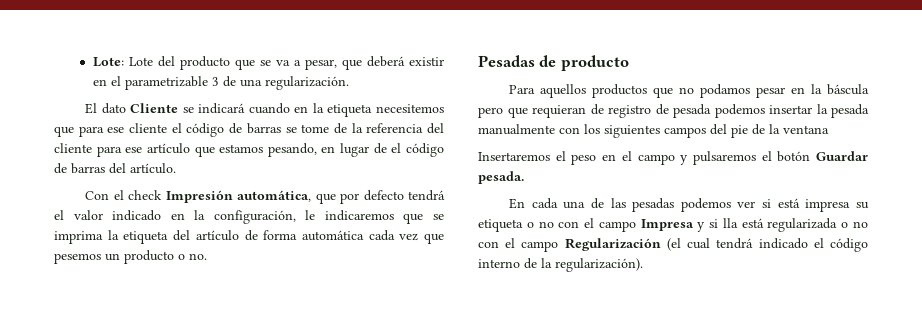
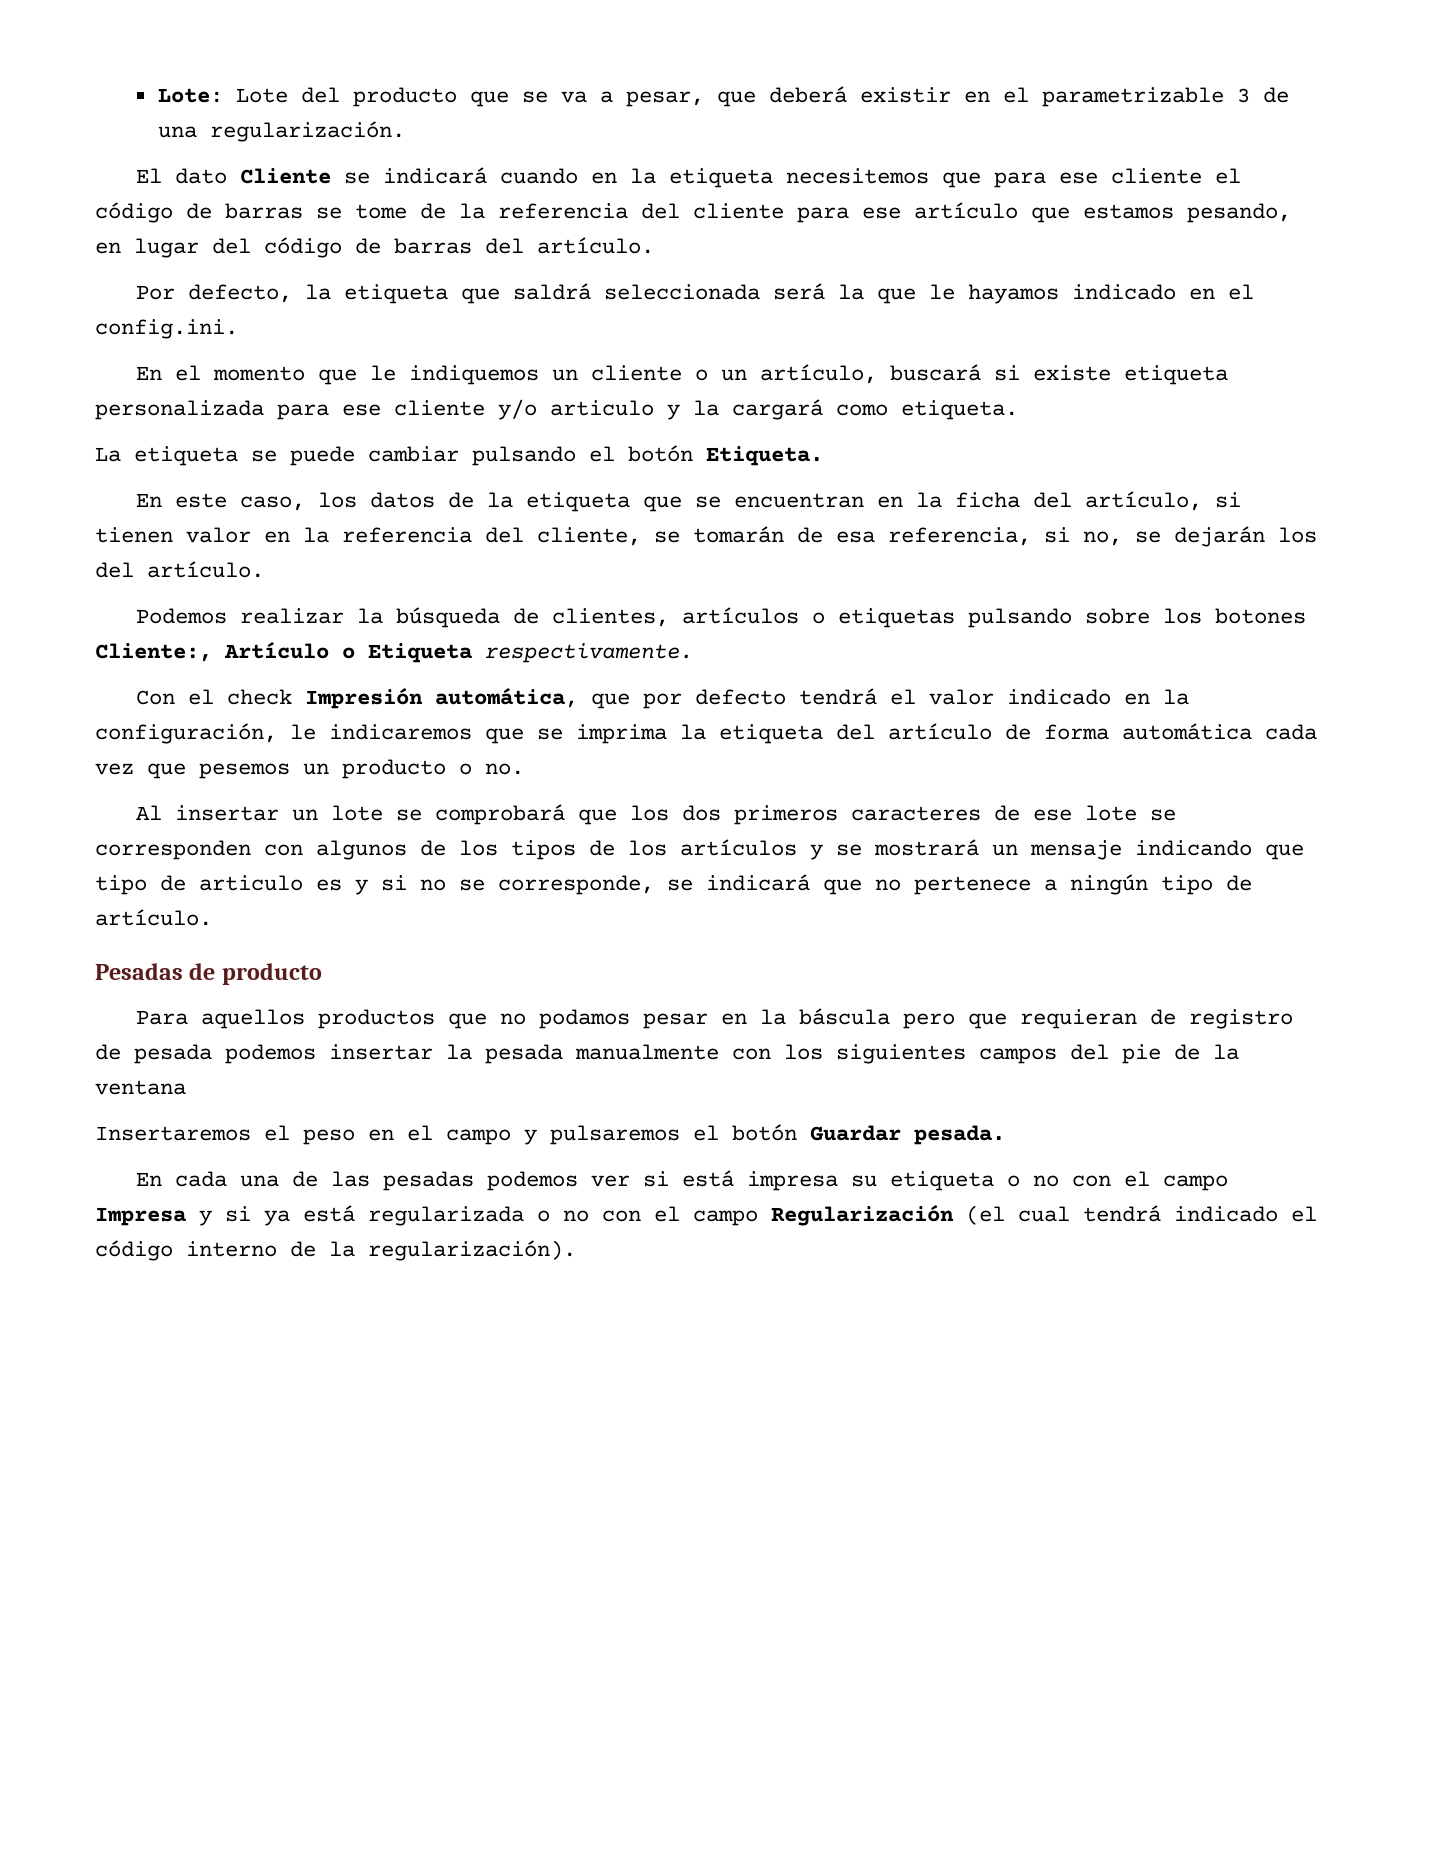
[373,143,402,154] de el -> [212,238,251,254] del
(176, 168) none -> [136,283,1255,304] [95,319,238,339] [136,364,1229,385] [95,399,1018,420] [95,445,823,466] [136,491,1242,512] [95,526,1317,547] [95,561,264,578] [136,607,1307,628] [95,641,693,663] // Por defecto, la etiqueta que saldrá seleccionada será la que le hayamos indicado en el config.ini. // En el momento que le indiquemos un cliente o un artículo, buscará si existe etiqueta personalizada para ese cliente y/o articulo y la cargará como etiqueta. // La etiqueta se puede cambiar pulsando el botón Etiqueta. // En este caso, los datos de la etiqueta que se encuentran en la ficha del artículo, si tienen valor en la referencia del cliente, se tomarán de esa referencia, si no, se dejarán los del artículo. // Podemos realizar la búsqueda de clientes, artículos o etiquetas pulsando sobre los botones Cliente:, Artículo o Etiqueta respectivamente.
(207, 256) none -> [136,804,1177,825] [95,839,1304,860] [95,874,1252,895] [95,909,212,926] // Al insertar un lote se comprobará que los dos primeros caracteres de ese lote se corresponden con algunos de los tipos de los artículos y se mostrará un mensaje indicando que tipo de articulo es y si no se corresponde, se indicará que no pertenece a ningún tipo de artículo.
[722,218,738,228] lla -> [264,1210,290,1226] ya

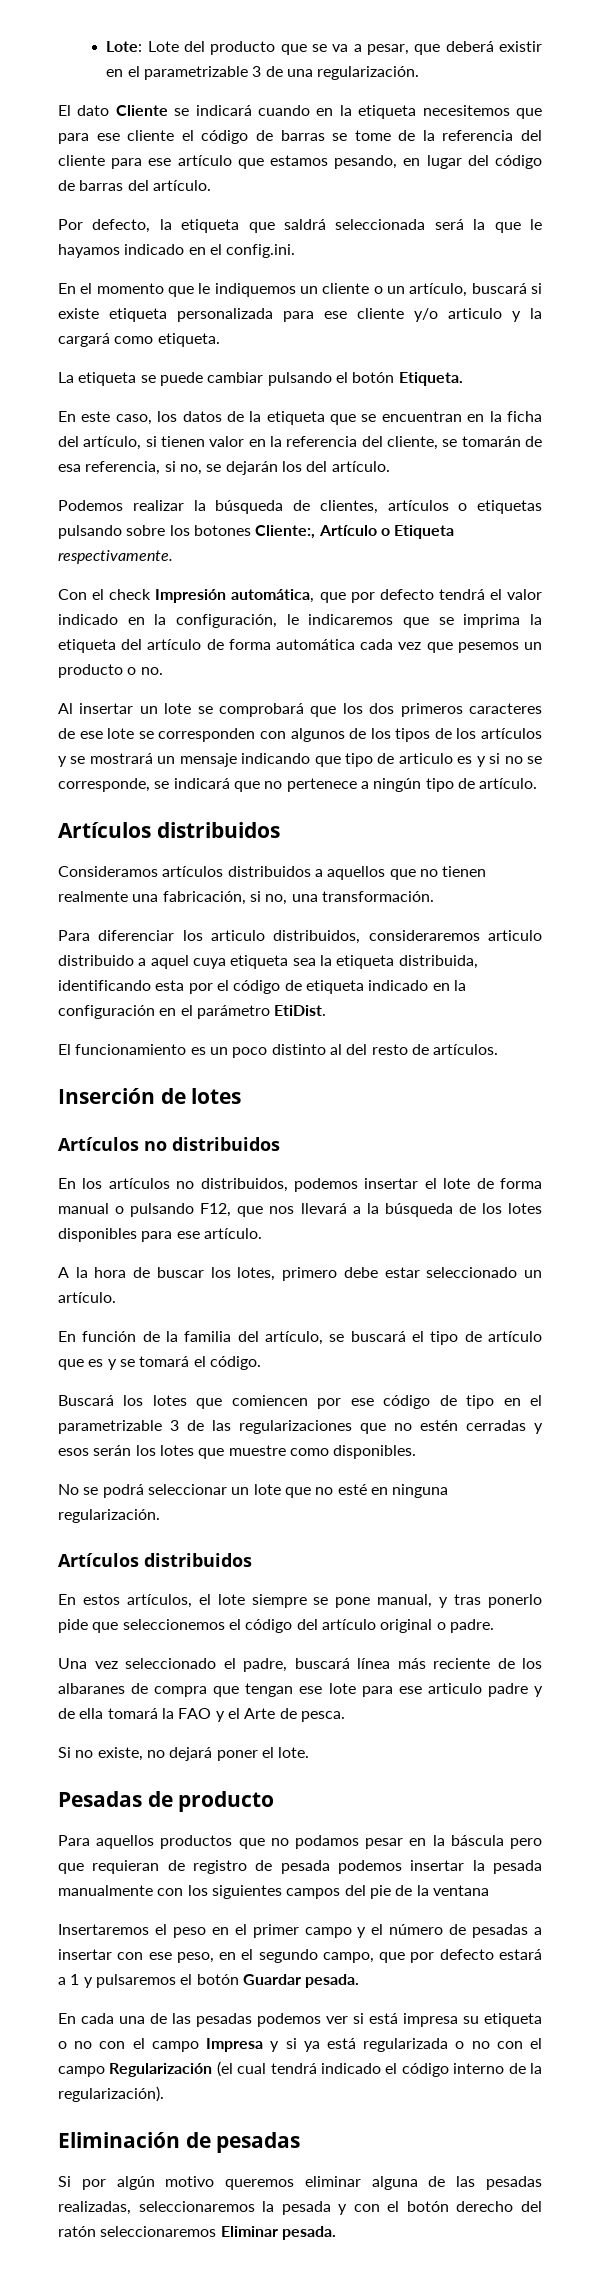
(212, 917) none -> [58,822,280,838] [58,866,487,880] [58,891,434,905] [58,930,542,944] [58,955,478,969] [58,980,466,994] [58,1005,327,1019] [58,1044,499,1058] [58,1088,242,1104] [58,1137,280,1151] [58,1178,542,1192] [58,1203,542,1217] [58,1228,262,1242] [58,1267,543,1281] [58,1292,116,1303] [58,1331,542,1345] [58,1356,261,1370] [58,1395,542,1409] [58,1420,543,1434] [58,1445,417,1459] [58,1484,449,1498] [58,1509,160,1523] [58,1553,252,1567] [58,1594,543,1608] [58,1619,494,1633] [58,1658,542,1672] [58,1683,543,1697] [58,1708,345,1722] [58,1747,310,1761] // Artículos distribuidos // Consideramos artículos distribuidos a aquellos que no tienen realmente una fabricación, si no, una transformación. // Para diferenciar los articulo distribuidos, consideraremos articulo distribuido a aquel cuya etiqueta sea la etiqueta distribuida, identificando esta por el código de etiqueta indicado en la configuración en el parámetro EtiDist. // El funcionamiento es un poco distinto al del resto de artículos. // Inserción de lotes // Artículos no distribuidos // En los artículos no distribuidos, podemos insertar el lote de forma manual o pulsando F12, que nos llevará a la búsqueda de los lotes disponibles para ese artículo. // A la hora de buscar los lotes, primero debe estar seleccionado un artículo. // En función de la familia del artículo, se buscará el tipo de artículo que es y se tomará el código. // Buscará los lotes que comiencen por ese código de tipo en el parametrizable 3 de las regularizaciones que no estén cerradas y esos serán los lotes que muestre como disponibles. // No se podrá seleccionar un lote que no esté en ninguna regularización. // Artículos distribuidos // En estos artículos, el lote siempre se pone manual, y tras ponerlo pide que seleccionemos el código del artículo original o padre. // Una vez seleccionado el padre, buscará línea más reciente de los albaranes de compra que tengan ese lote para ese articulo padre y de ella tomará la FAO y el Arte de pesca. // Si no existe, no dejará poner el lote.
(433, 1133) none -> [252,1924,299,1938] primer
(537, 1137) none -> [371,1924,542,1938] [58,1949,542,1963] [58,1974,93,1988] el número de pesadas a insertar con ese peso, en el segundo campo, que por defecto estará a 1 y
(576, 1250) none -> [58,2132,301,2153] [58,2176,542,2190] [58,2201,542,2215] [58,2226,336,2240] // Eliminación de pesadas // Si por algún motivo queremos eliminar alguna de las pesadas realizadas, seleccionaremos la pesada y con el botón derecho del ratón seleccionaremos Eliminar pesada.

